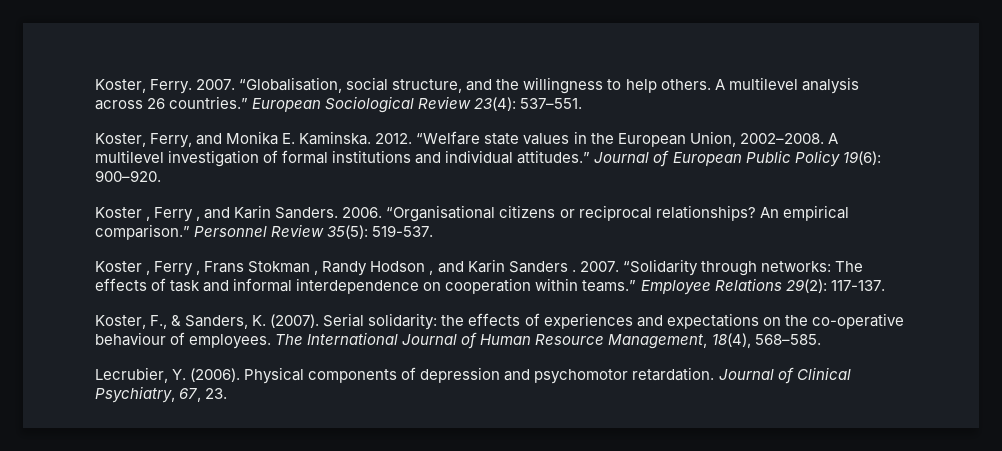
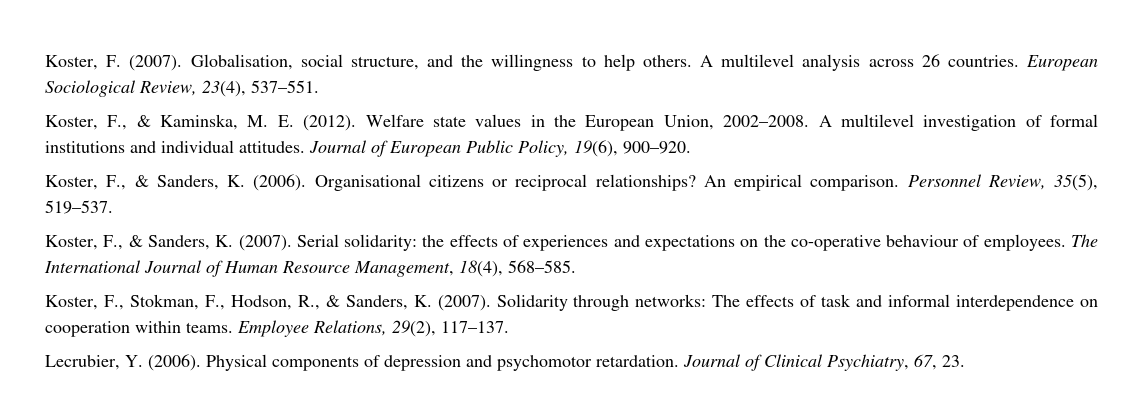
[95,77,343,94] Koster, Ferry. 2007. “Globalisation, -> [45,54,293,71] Koster, F. (2007). Globalisation,
[169,96,249,109] countries.” -> [947,55,1019,67] countries.
[418,96,517,111] Review 23(4): -> [139,80,246,97] Review, 23(4),
[150,131,481,148] Ferry, and Monika E. Kaminska. 2012. “Welfare -> [107,114,424,131] F., & Kaminska, M. E. (2012). Welfare
[517,150,591,164] attitudes.” -> [239,141,305,153] attitudes.
[794,150,881,167] Policy 19(6): -> [518,140,618,157] Policy, 19(6),
[95,205,496,222] Koster , Ferry , and Karin Sanders. 2006. “Organisational -> [45,174,421,191] Koster, F., & Sanders, K. (2006). Organisational
[95,224,434,240] [95,259,863,276] [95,278,885,295] comparison.” Personnel Review 35(5): 519-537. // Koster , Ferry , Frans Stokman , Randy Hodson , and Karin Sanders . 2007. “Solidarity through networks: The effects of task and informal interdependence on cooperation within teams.” Employee Relations 29(2): 117-137. -> [810,174,1098,191] [45,200,113,214] comparison. Personnel Review, 35(5), 519–537.
(821, 339) none -> [45,294,1099,311] [45,320,509,337] // Koster, F., Stokman, F., Hodson, R., & Sanders, K. (2007). Solidarity through networks: The effects of task and informal interdependence on cooperation within teams. Employee Relations, 29(2), 117–137.

